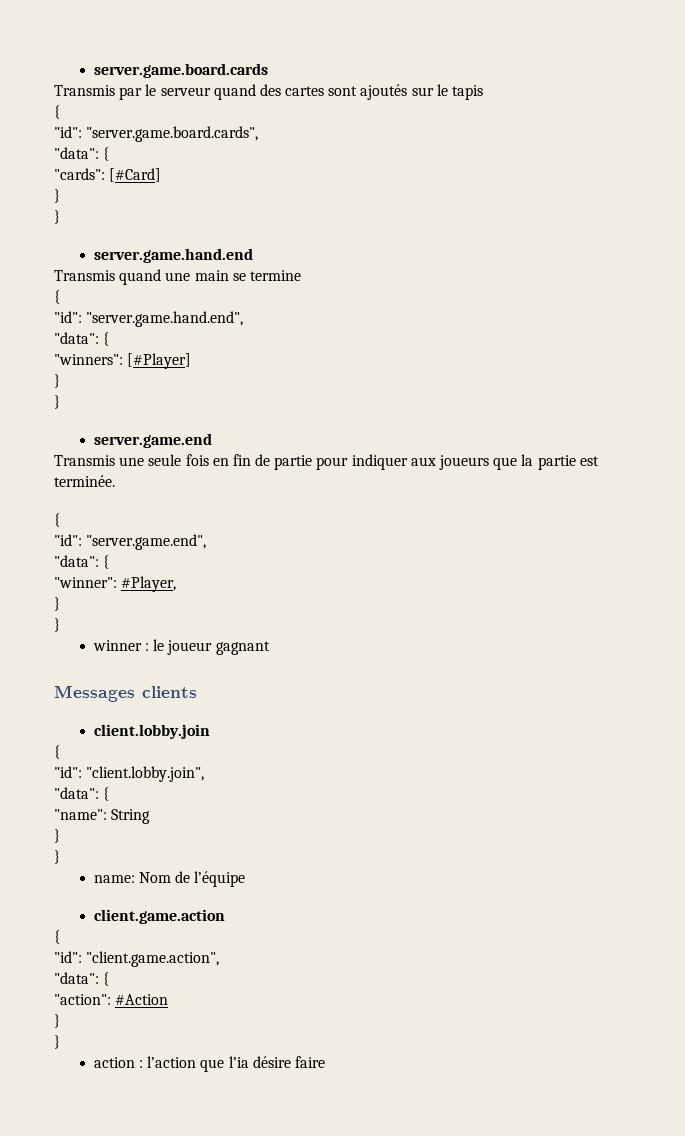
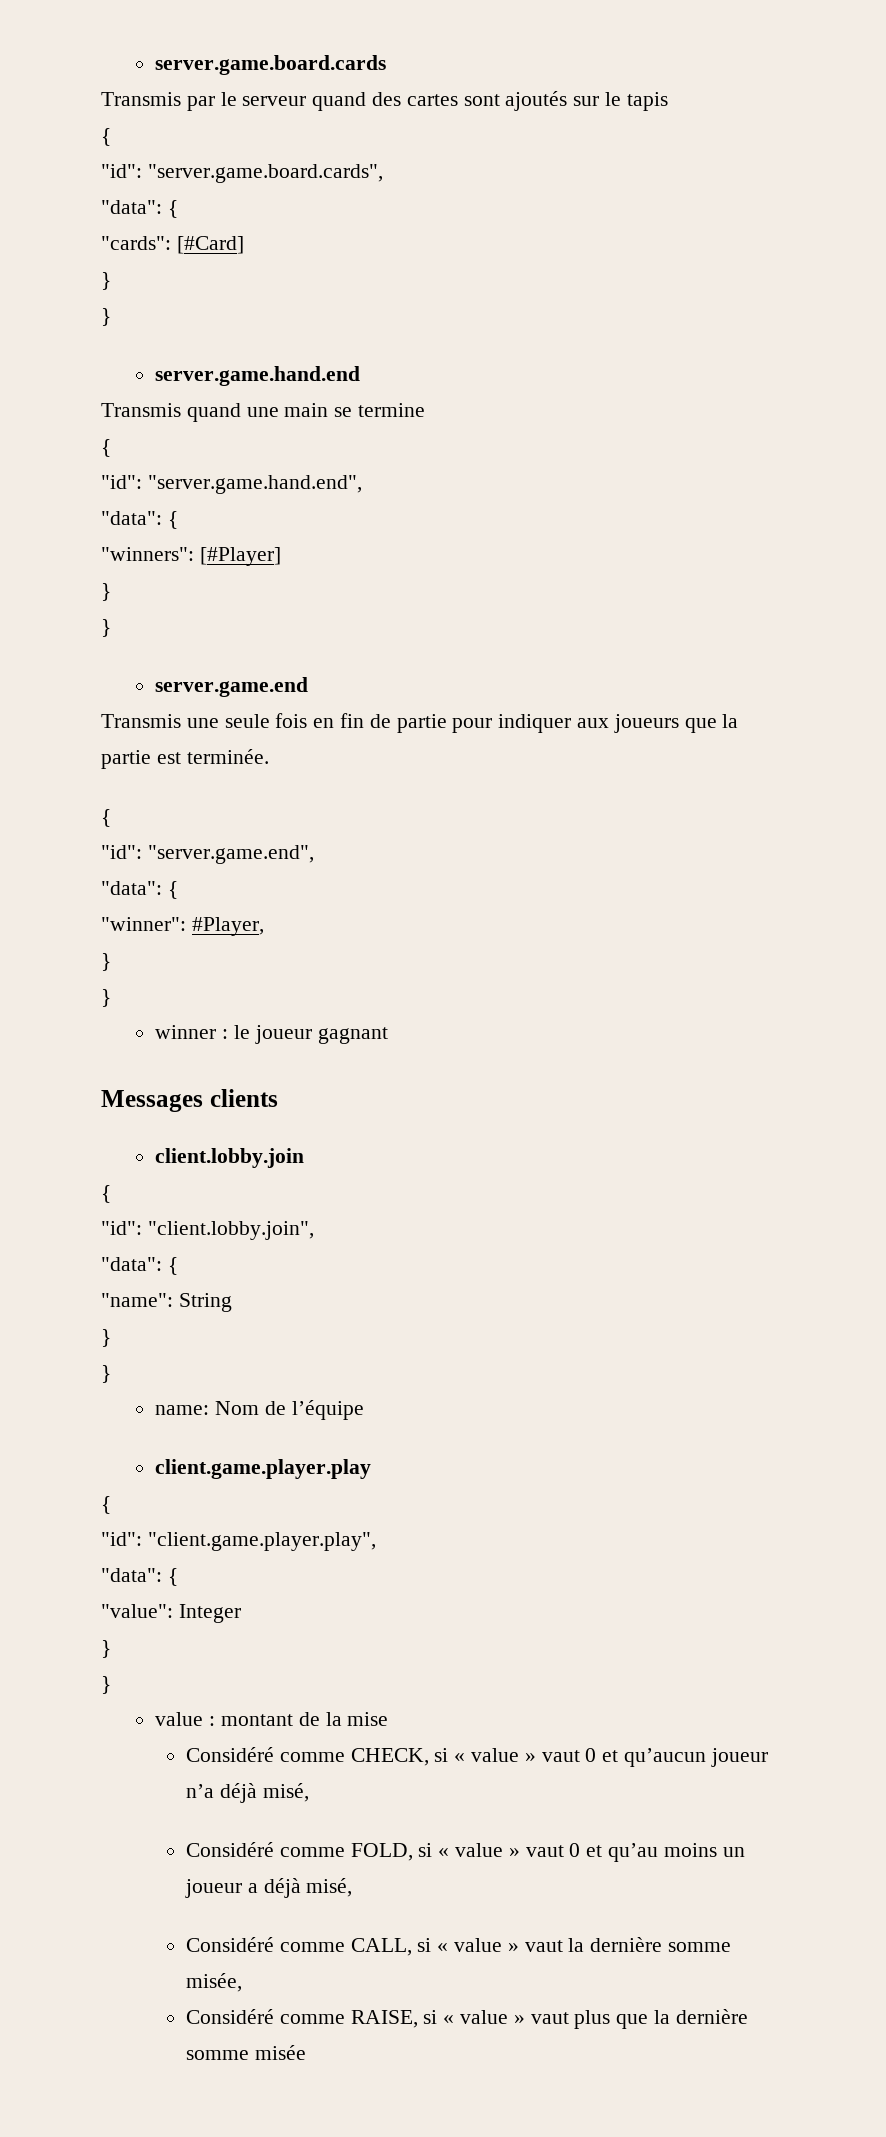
[93,909,225,924] [54,930,60,944] [54,951,220,967] [54,972,110,986] [54,994,169,1005] [54,1014,60,1028] [54,1035,60,1049] [93,1056,325,1072] client.game.action // { // "id": "client.game.action", // "data": { // "action": #Action // } // } // action : l’action que l’ia désire faire -> [155,1459,372,1479] [101,1496,111,1514] [101,1532,376,1551] [101,1568,178,1586] [101,1604,241,1623] [101,1640,111,1658] [101,1676,111,1694] [155,1712,389,1726] [186,1747,768,1767] [186,1783,309,1803] [186,1842,745,1862] [185,1878,353,1898] [186,1937,732,1956] [186,1973,243,1992] [186,2009,748,2029] [186,2045,306,2060] client.game.player.play // { // "id": "client.game.player.play", // "data": { // "value": Integer // } // } // value : montant de la mise // Considéré comme CHECK, si « value » vaut 0 et qu’aucun joueur n’a déjà misé, // Considéré comme FOLD, si « value » vaut 0 et qu’au moins un joueur a déjà misé, // Considéré comme CALL, si « value » vaut la dernière somme misée, // Considéré comme RAISE, si « value » vaut plus que la dernière somme misée

